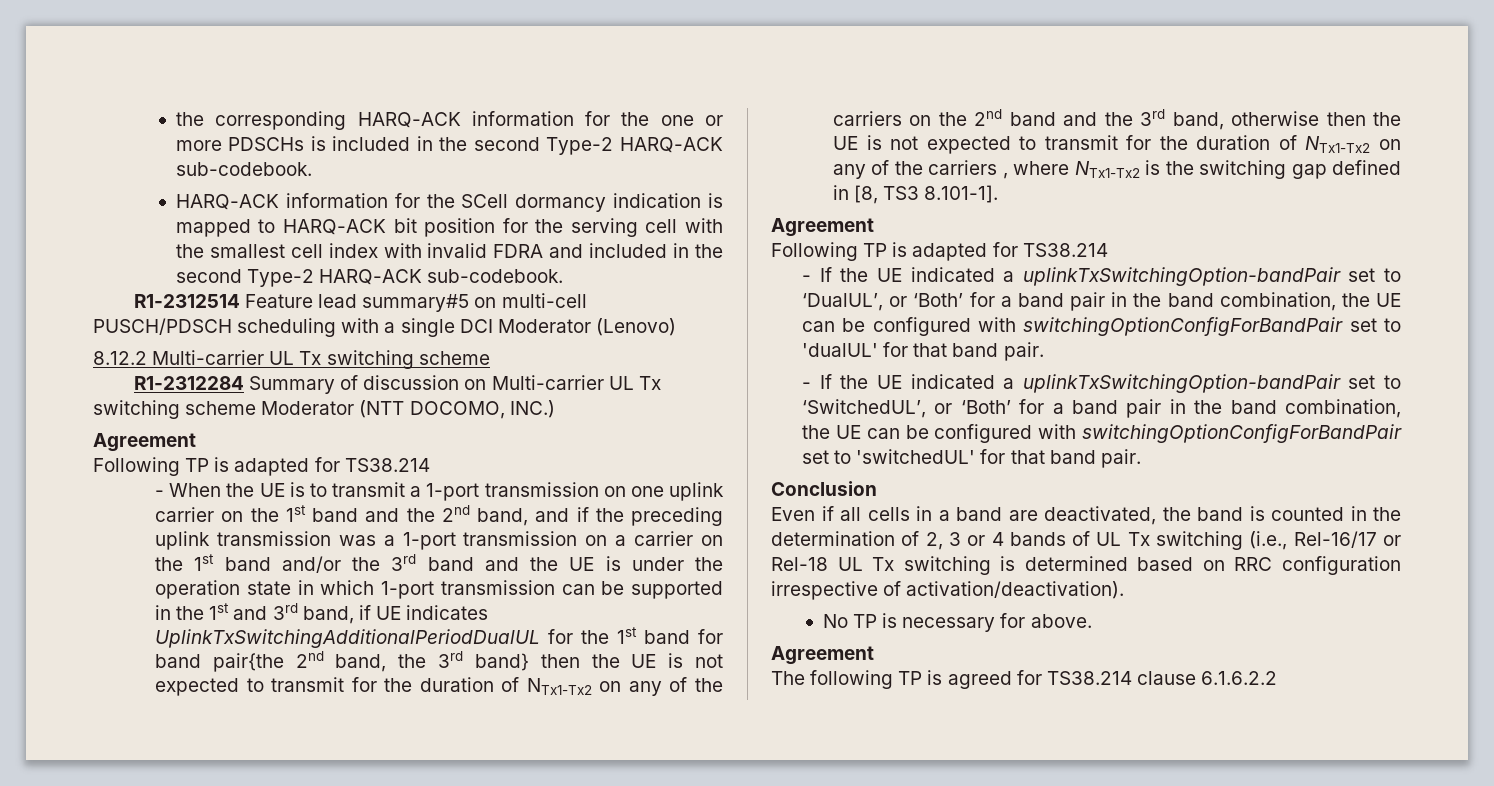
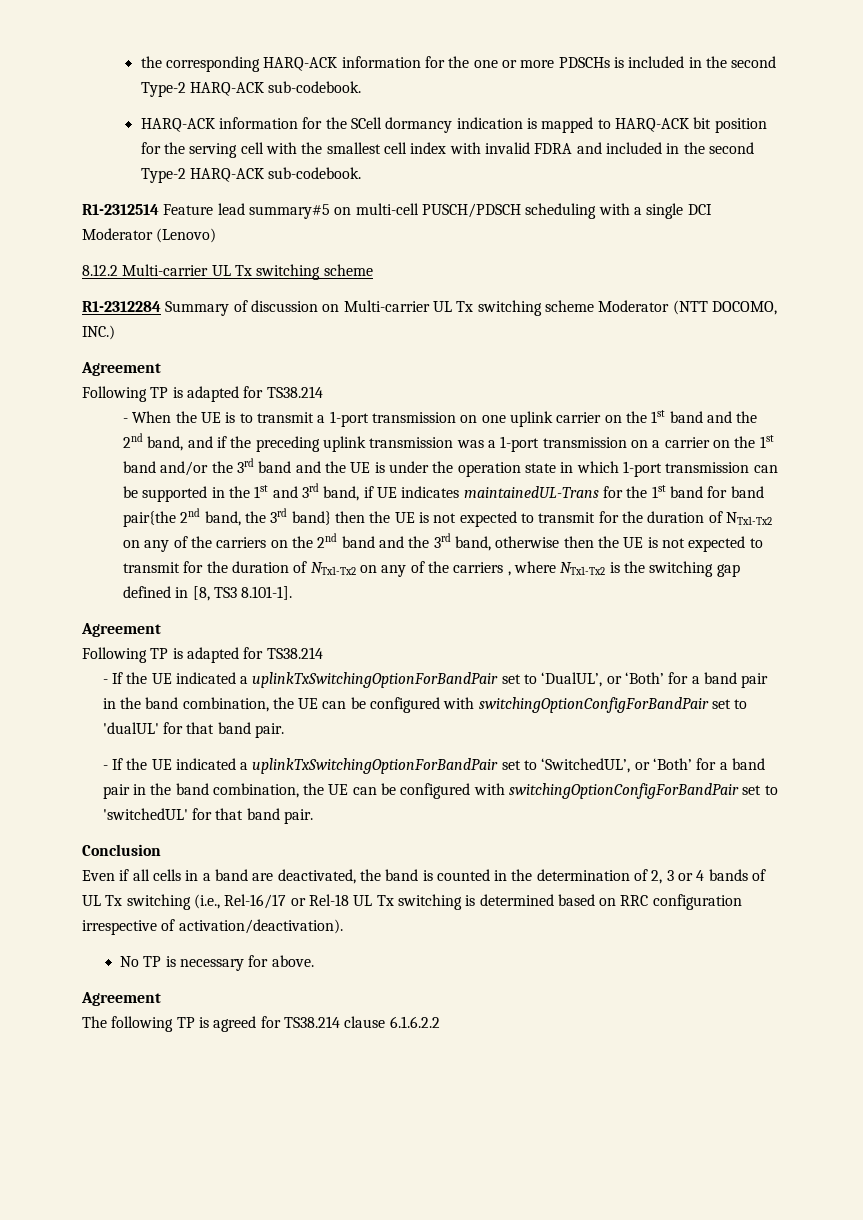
[155,629,541,648] UplinkTxSwitchingAdditionalPeriodDualUL -> [463,486,599,498] maintainedUL-Trans
[1022,267,1341,286] uplinkTxSwitchingOption-bandPair -> [252,672,499,688] uplinkTxSwitchingOptionForBandPair
[1022,374,1341,393] uplinkTxSwitchingOption-bandPair -> [252,758,499,774] uplinkTxSwitchingOptionForBandPair

